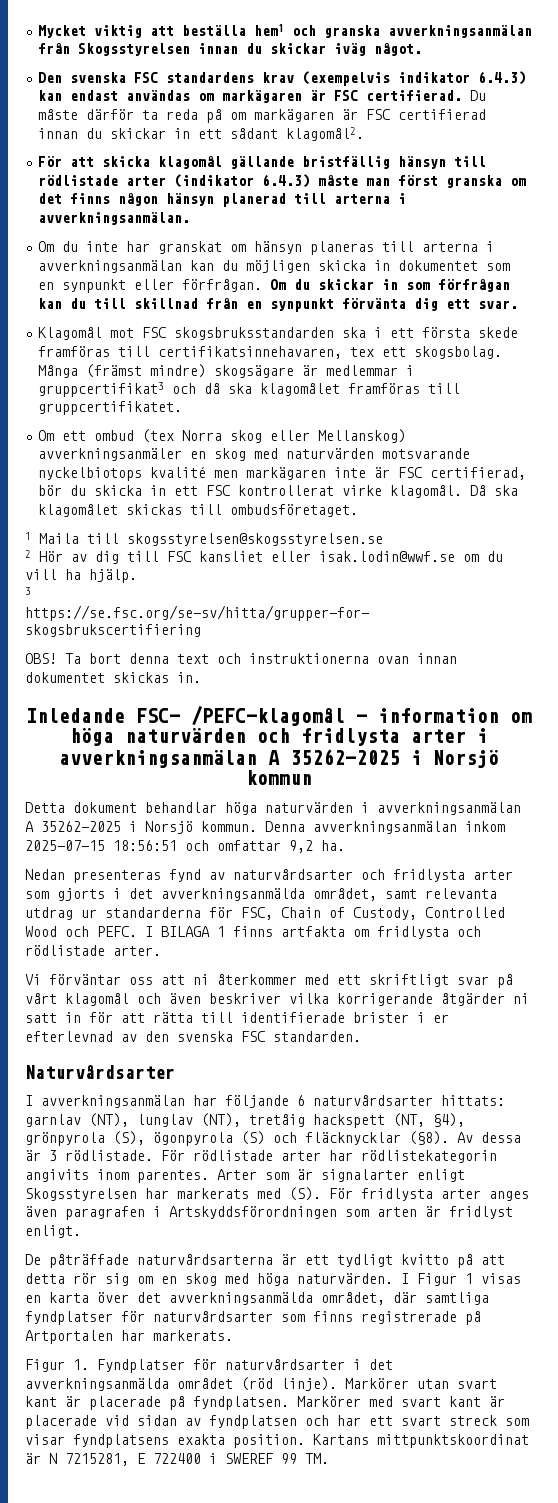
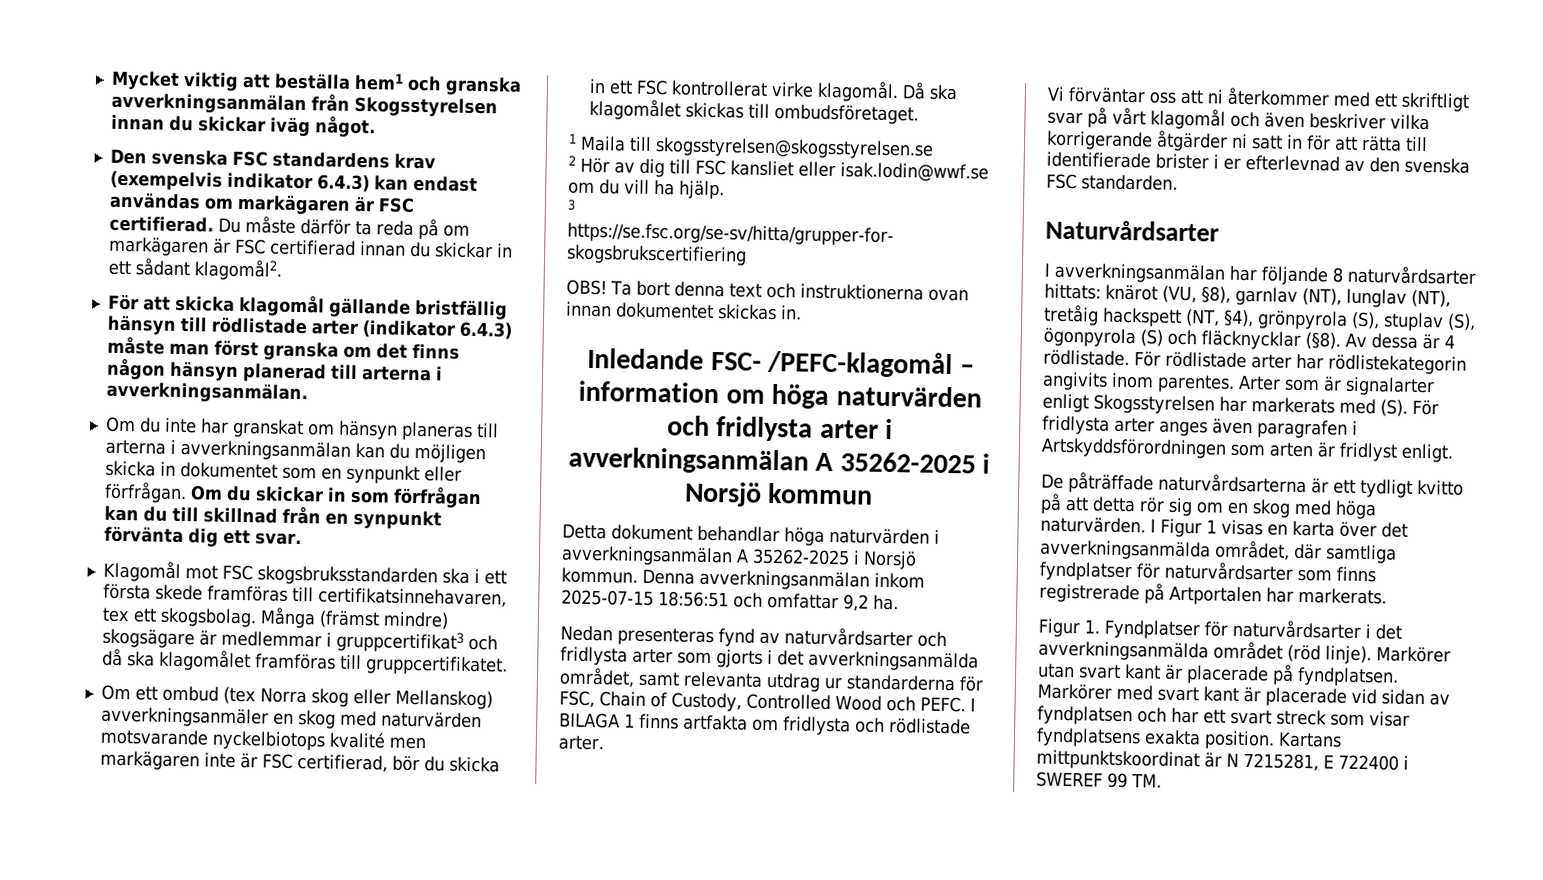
[297,1095,305,1106] 6 -> [1332,267,1343,283] 8
(505, 1100) none -> [1105,284,1231,304] knärot (VU, §8),
(145, 1138) none -> [1383,312,1476,332] stuplav (S),
[49,1150,57,1161] 3 -> [1443,334,1455,349] 4

